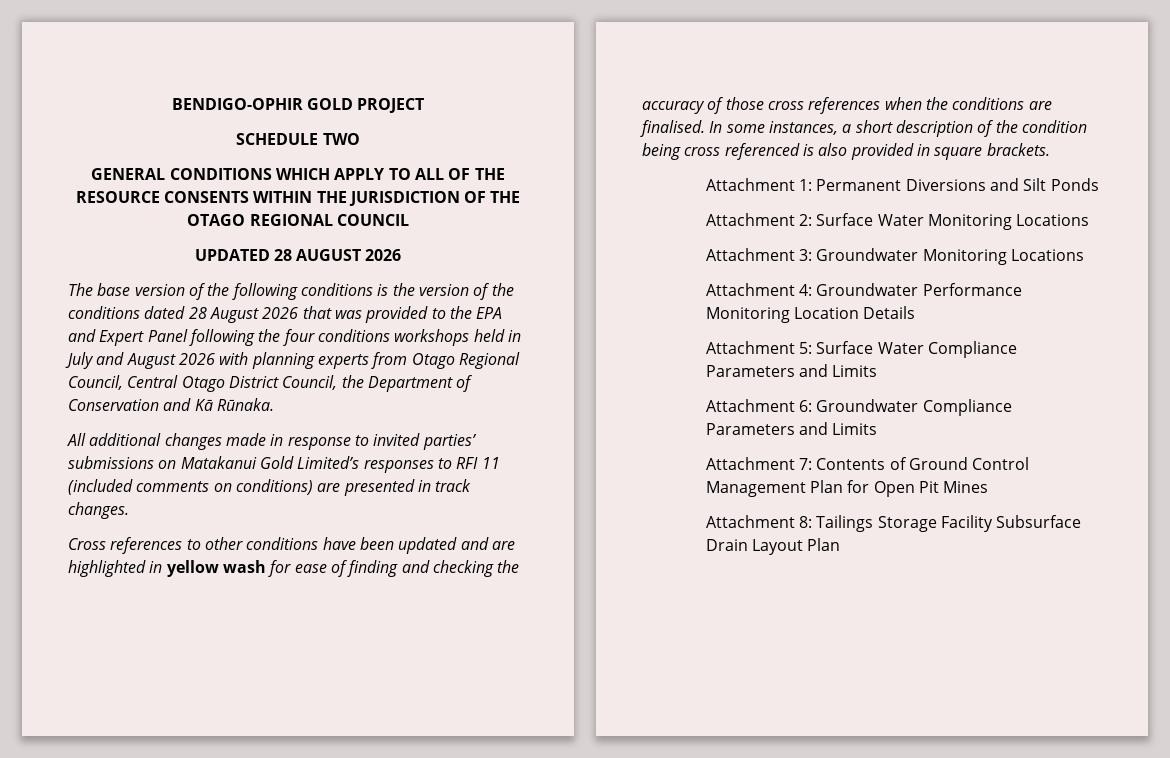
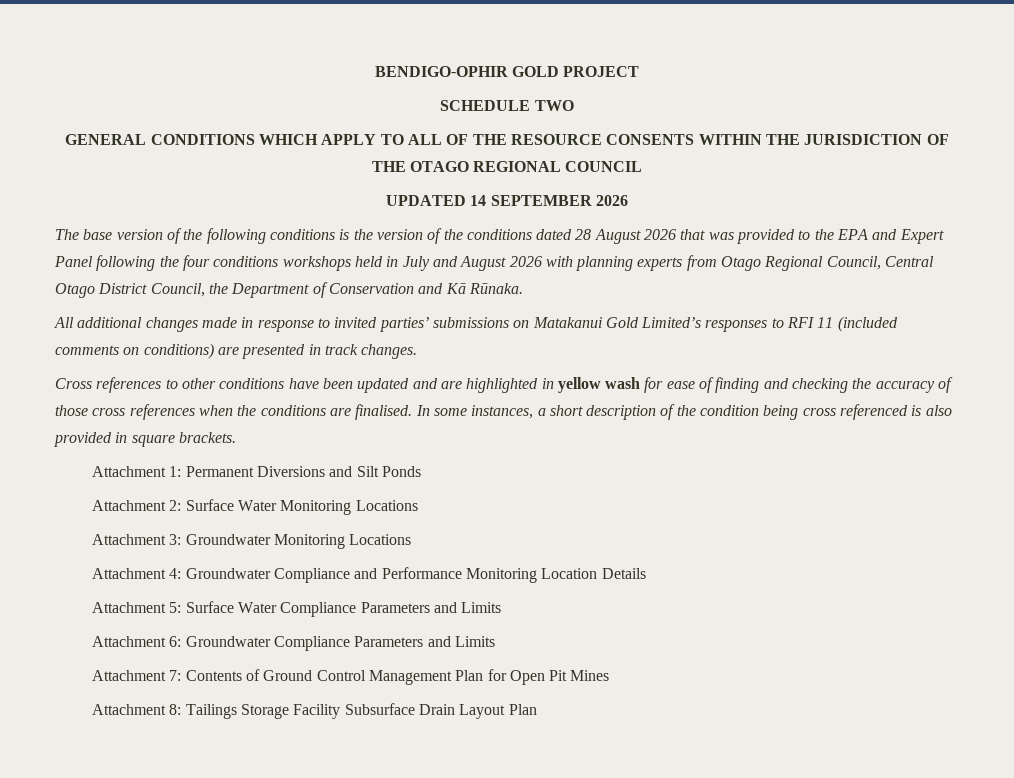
[273,249,362,261] 28 AUGUST -> [470,195,592,206] 14 SEPTEMBER
(919, 289) none -> [273,568,378,583] Compliance and

